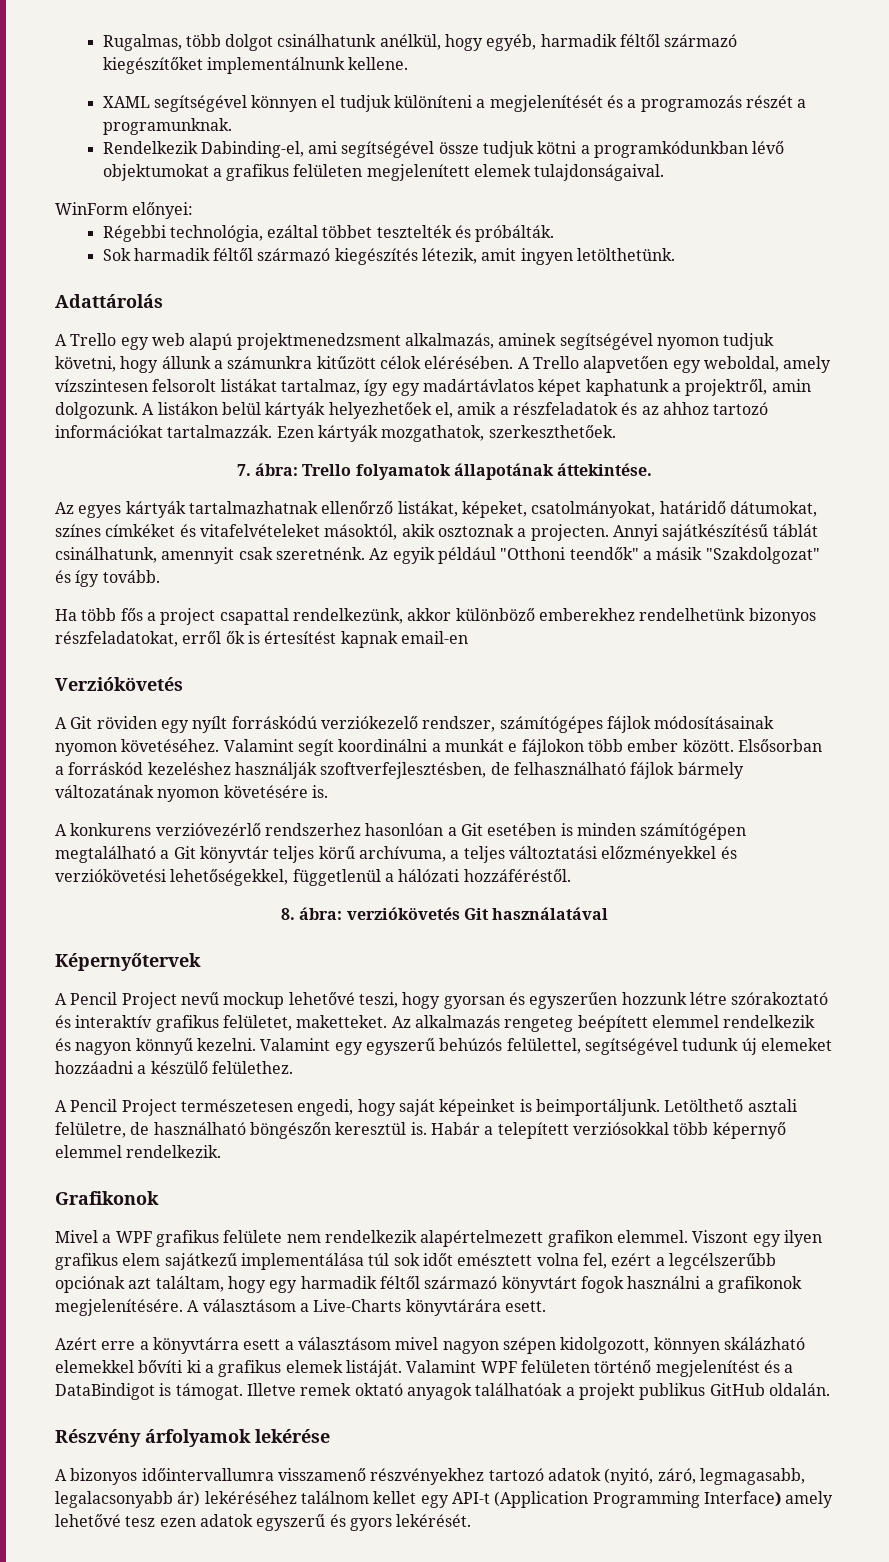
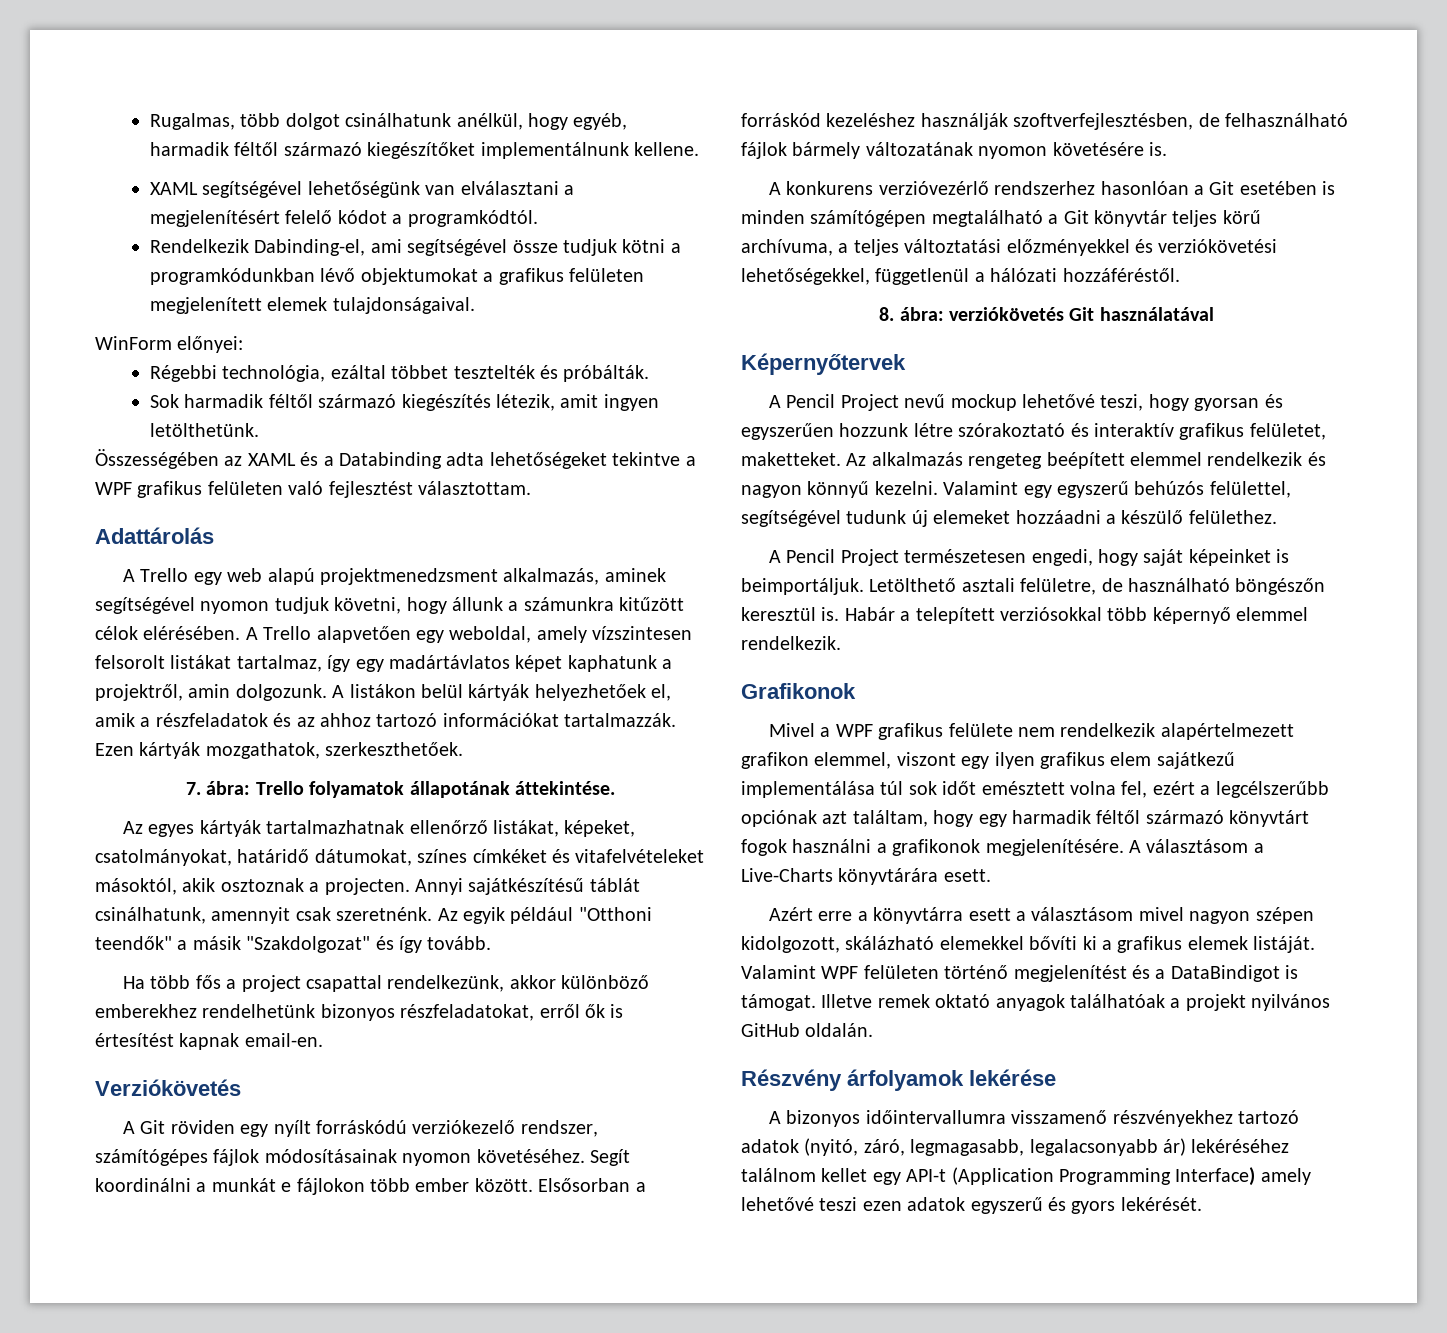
[251,95,807,112] [102,118,232,135] könnyen el tudjuk különíteni a megjelenítését és a programozás részét a programunknak. -> [307,181,574,198] [149,210,538,227] lehetőségünk van elválasztani a megjelenítésért felelő kódot a programkódtól.
(676, 254) none -> [95,449,696,469] [95,481,531,498] // Összességében az XAML és a Databinding adta lehetőségeket tekintve a WPF grafikus felületen való fejlesztést választottam.
[400,631,468,644] email-en -> [244,1033,323,1047] email-en.
[223,739,334,756] Valamint segít -> [590,1149,630,1166] Segít
[535,1099,660,1116] beimportáljunk. -> [741,578,864,595] beimportáljuk.
[616,1230,749,1243] elemmel. Viszont -> [814,752,956,769] elemmel, viszont
[653,1337,720,1354] könnyen -> (840, 944) none
[639,1383,706,1400] publikus -> [1251,994,1331,1011] nyilvános
[125,1516,156,1527] tesz -> [819,1197,858,1211] teszi

